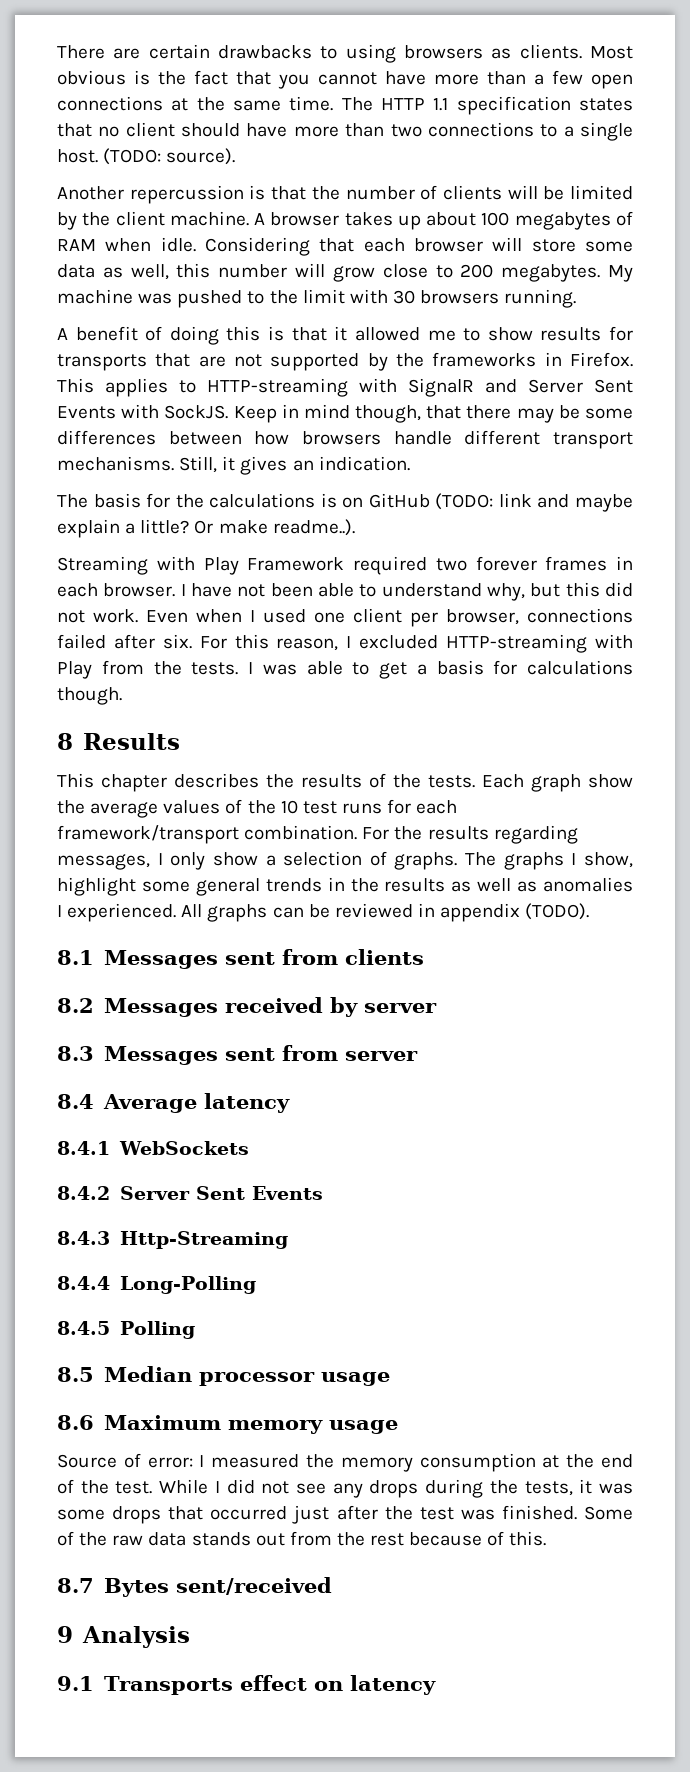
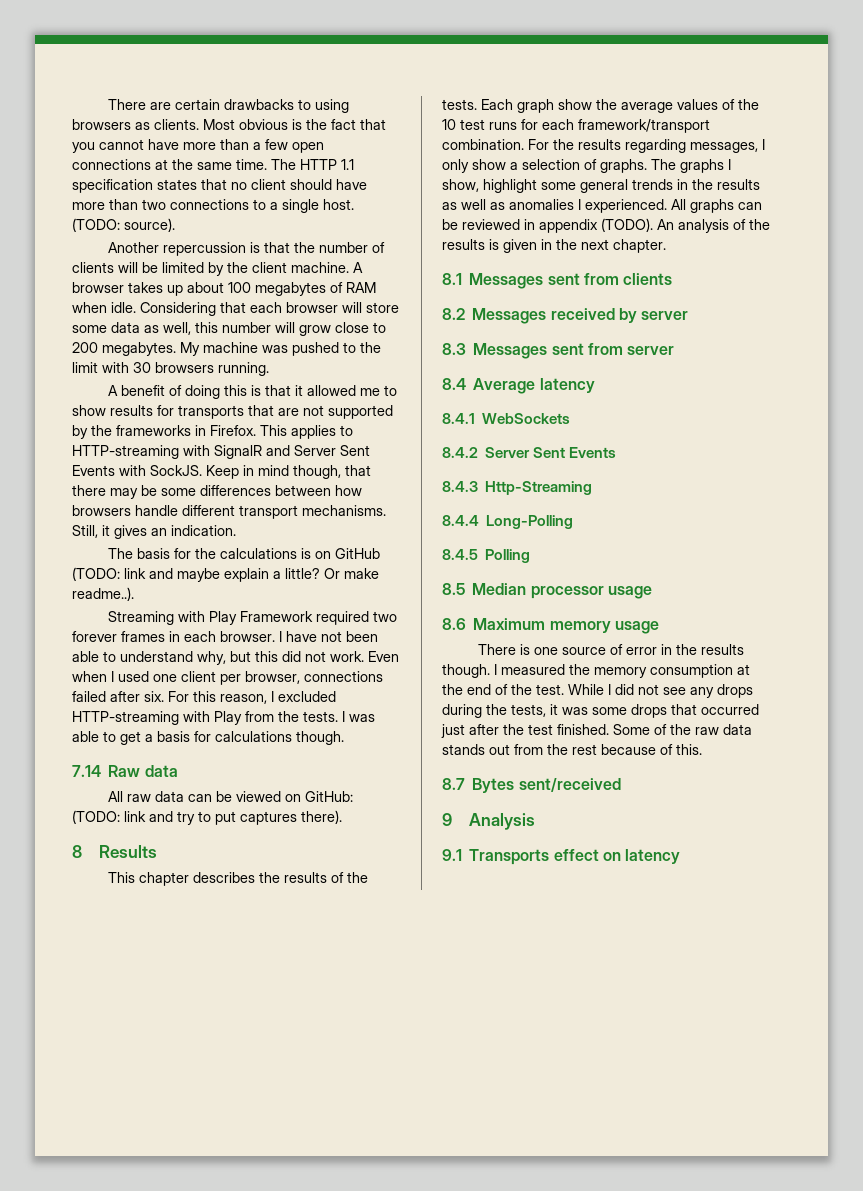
(122, 696) none -> [72,765,178,777] [107,791,353,802] [72,810,342,825] // 7.14 Raw data // All raw data can be viewed on GitHub: (TODO: link and try to put captures there).
(590, 911) none -> [657,219,770,233] [442,239,666,253] An analysis of the results is given in the next chapter.
[57,1453,193,1468] Source of error: -> [477,644,744,655] [442,664,490,678] There is one source of error in the results though.
[460,1509,495,1520] was -> (553, 729) none

